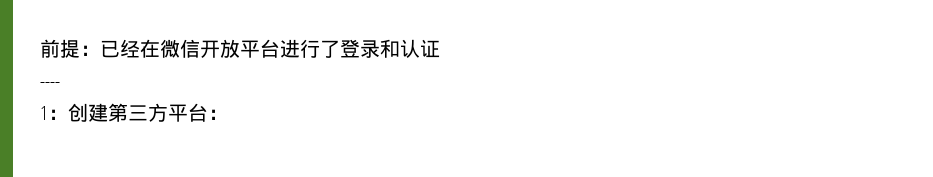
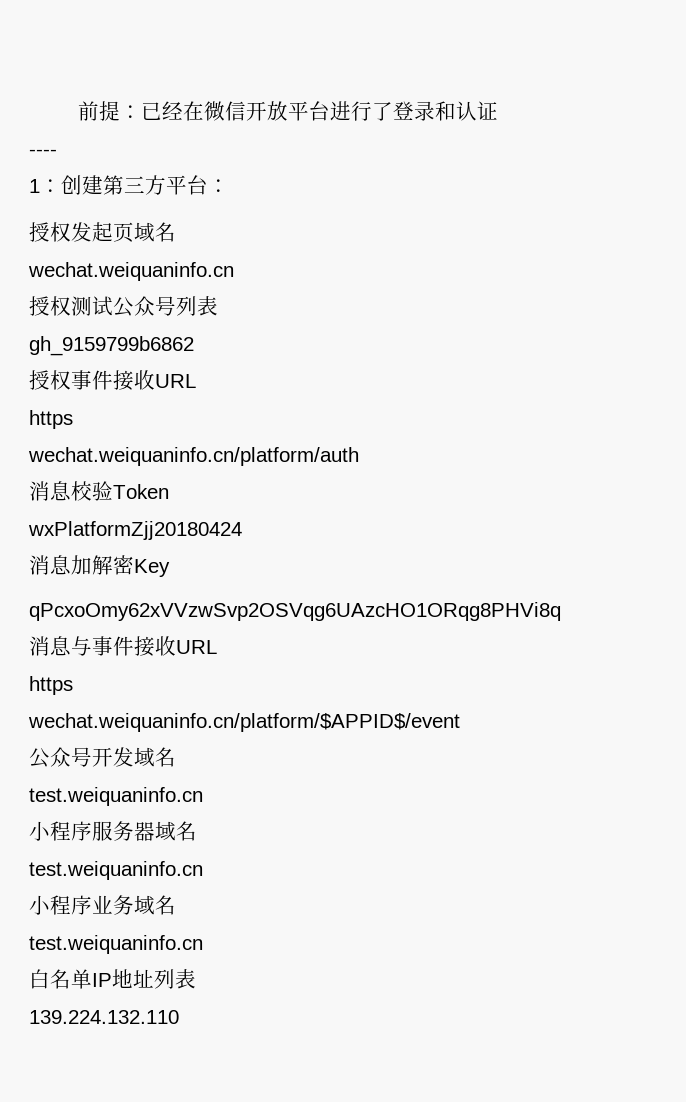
(228, 114) none -> [29,222,176,242] [28,262,234,281] [29,296,218,317] [29,336,194,356] [29,370,196,391] [29,410,73,429] [28,447,359,466] [29,481,169,501] [28,521,242,540] [29,555,170,577] [29,602,561,621] [29,636,217,657] [29,676,73,695] [28,713,460,732] [29,747,176,768] [29,787,203,806] [29,821,197,841] [29,861,203,880] [29,895,176,915] [29,935,203,954] [29,969,196,989] [29,1010,179,1024] // 授权发起页域名 // wechat.weiquaninfo.cn // 授权测试公众号列表 // gh_9159799b6862 // 授权事件接收URL // https // wechat.weiquaninfo.cn/platform/auth // 消息校验Token // wxPlatformZjj20180424 // 消息加解密Key // qPcxoOmy62xVVzwSvp2OSVqg6UAzcHO1ORqg8PHVi8q // 消息与事件接收URL // https // wechat.weiquaninfo.cn/platform/$APPID$/event // 公众号开发域名 // test.weiquaninfo.cn // 小程序服务器域名 // test.weiquaninfo.cn // 小程序业务域名 // test.weiquaninfo.cn // 白名单IP地址列表 // 139.224.132.110

